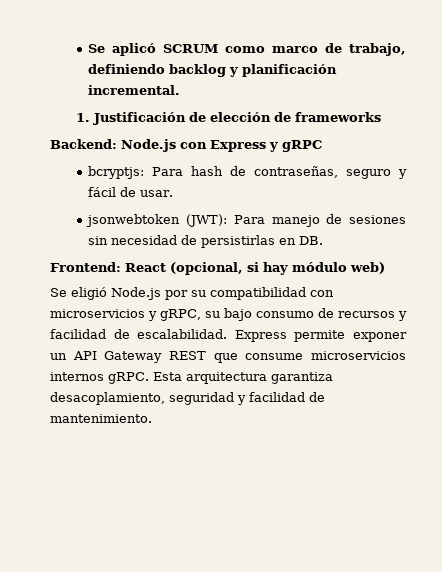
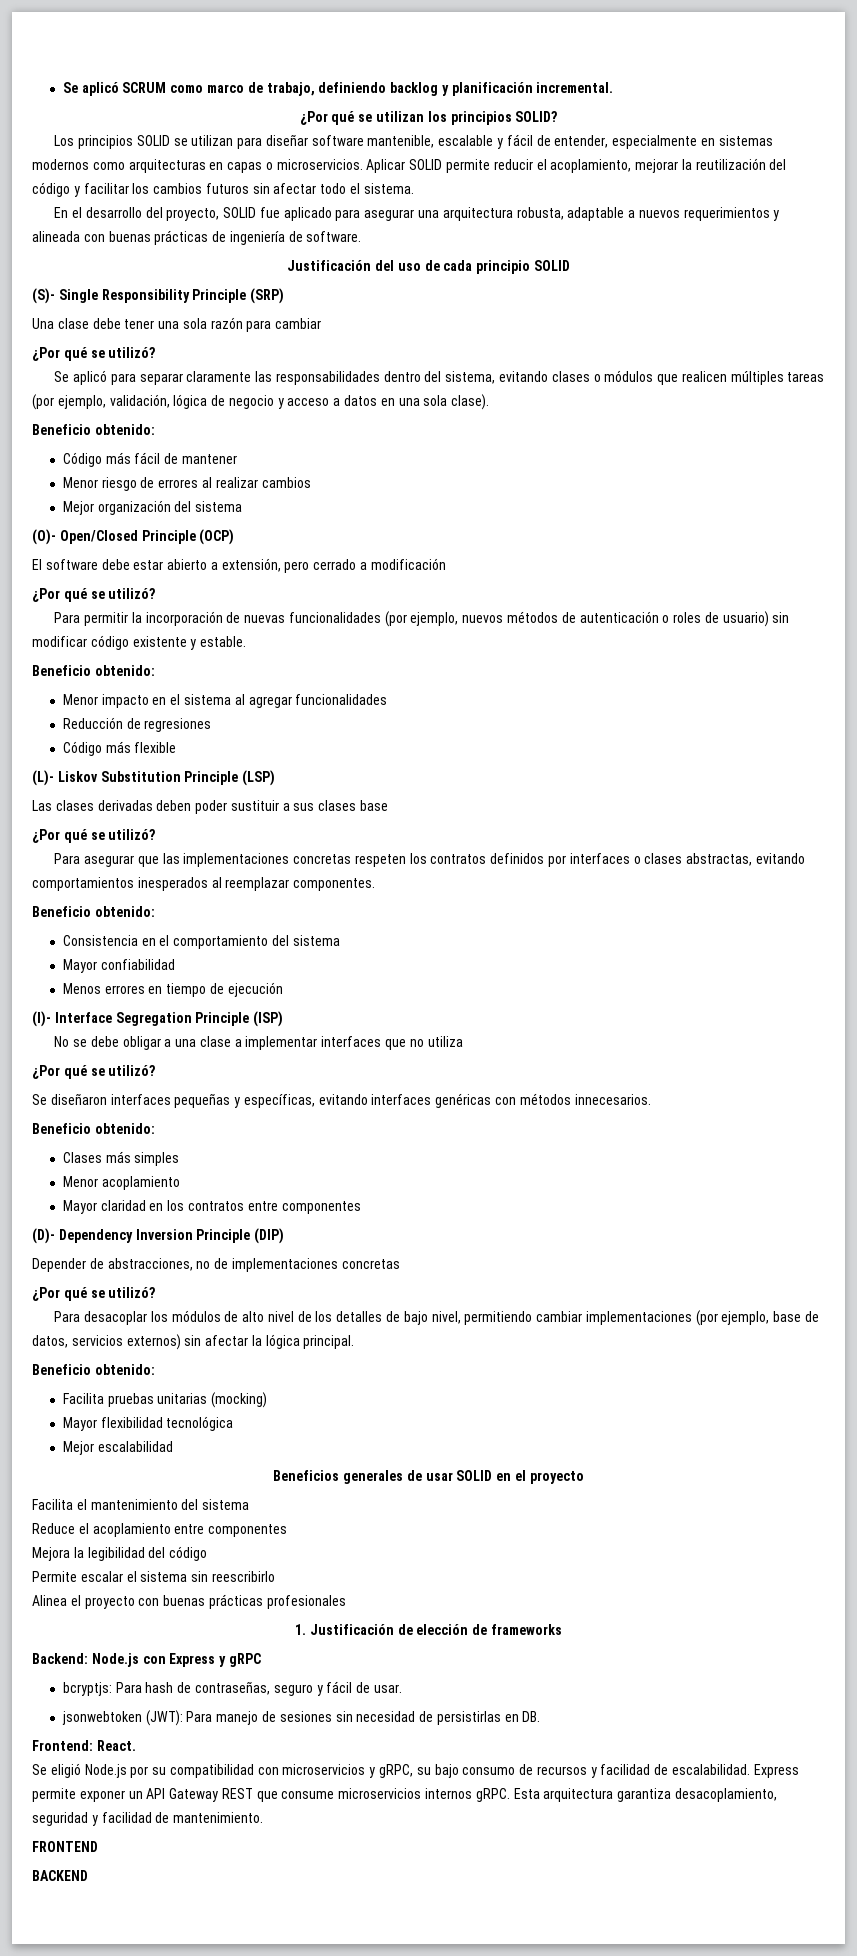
(181, 90) none -> [299,111,558,125] [54,134,773,149] [32,158,787,173] [32,182,414,197] [54,207,780,221] [32,230,362,245] [287,260,570,274] [32,288,285,304] [32,317,322,332] [32,347,156,361] [54,370,825,385] [32,394,490,410] [32,424,155,435] [62,452,238,467] [62,477,311,491] [62,500,243,515] [32,529,235,545] [32,558,446,573] [32,588,156,602] [54,611,790,627] [32,635,247,650] [32,665,155,676] [62,694,388,708] [62,717,212,732] [62,741,177,756] [32,770,276,786] [32,800,389,814] [32,829,156,843] [54,853,805,867] [32,877,376,891] [32,906,155,917] [62,935,340,949] [62,959,175,973] [62,982,283,997] [32,1011,284,1027] [54,1036,463,1050] [32,1065,156,1079] [32,1093,651,1108] [32,1123,155,1134] [62,1151,180,1166] [62,1176,180,1190] [62,1200,361,1214] [32,1228,285,1244] [32,1258,400,1272] [32,1287,156,1301] [54,1310,820,1326] [32,1334,355,1350] [32,1364,155,1375] [62,1392,268,1408] [62,1416,234,1431] [62,1441,173,1455] [273,1470,584,1484] [32,1499,250,1510] [32,1523,288,1537] [32,1546,208,1561] [32,1571,275,1582] [32,1594,346,1609] // ¿Por qué se utilizan los principios SOLID? // Los principios SOLID se utilizan para diseñar software mantenible, escalable y fácil de entender, especialmente en sistemas modernos como arquitecturas en capas o microservicios. Aplicar SOLID permite reducir el acoplamiento, mejorar la reutilización del código y facilitar los cambios futuros sin afectar todo el sistema. // En el desarrollo del proyecto, SOLID fue aplicado para asegurar una arquitectura robusta, adaptable a nuevos requerimientos y alineada con buenas prácticas de ingeniería de software. // Justificación del uso de cada principio SOLID // (S)- Single Responsibility Principle (SRP) // Una clase debe tener una sola razón para cambiar // ¿Por qué se utilizó? // Se aplicó para separar claramente las responsabilidades dentro del sistema, evitando clases o módulos que realicen múltiples tareas (por ejemplo, validación, lógica de negocio y acceso a datos en una sola clase). // Beneficio obtenido: // Código más fácil de mantener // Menor riesgo de errores al realizar cambios // Mejor organización del sistema // (O)- Open/Closed Principle (OCP) // El software debe estar abierto a extensión, pero cerrado a modificación // ¿Por qué se utilizó? // Para permitir la incorporación de nuevas funcionalidades (por ejemplo, nuevos métodos de autenticación o roles de usuario) sin modificar código existente y estable. // Beneficio obtenido: // Menor impacto en el sistema al agregar funcionalidades // Reducción de regresiones // Código más flexible // (L)- Liskov Substitution Principle (LSP) // Las clases derivadas deben poder sustituir a sus clases base // ¿Por qué se utilizó? // Para asegurar que las implementaciones concretas respeten los contratos definidos por interfaces o clases abstractas, evitando comportamientos inesperados al reemplazar componentes. // Beneficio obtenido: // Consistencia en el comportamiento del sistema // Mayor confiabilidad // Menos errores en tiempo de ejecución // (I)- Interface Segregation Principle (ISP) // No se debe obligar a una clase a implementar interfaces que no utiliza // ¿Por qué se utilizó? // Se diseñaron interfaces pequeñas y específicas, evitando interfaces genéricas con métodos innecesarios. // Beneficio obtenido: // Clases más simples // Menor acoplamiento // Mayor claridad en los contratos entre componentes // (D)- Dependency Inversion Principle (DIP) // Depender de abstracciones, no de implementaciones concretas // ¿Por qué se utilizó? // Para desacoplar los módulos de alto nivel de los detalles de bajo nivel, permitiendo cambiar implementaciones (por ejemplo, base de datos, servicios externos) sin afectar la lógica principal. // Beneficio obtenido: // Facilita pruebas unitarias (mocking) // Mayor flexibilidad tecnológica // Mejor escalabilidad // Beneficios generales de usar SOLID en el proyecto // Facilita el mantenimiento del sistema // Reduce el acoplamiento entre componentes // Mejora la legibilidad del código // Permite escalar el sistema sin reescribirlo // Alinea el proyecto con buenas prácticas profesionales
[125,262,385,275] React (opcional, si hay módulo web) -> [96,1740,136,1751] React.
(152, 418) none -> [32,1841,98,1852] [32,1870,88,1881] // FRONTEND // BACKEND

